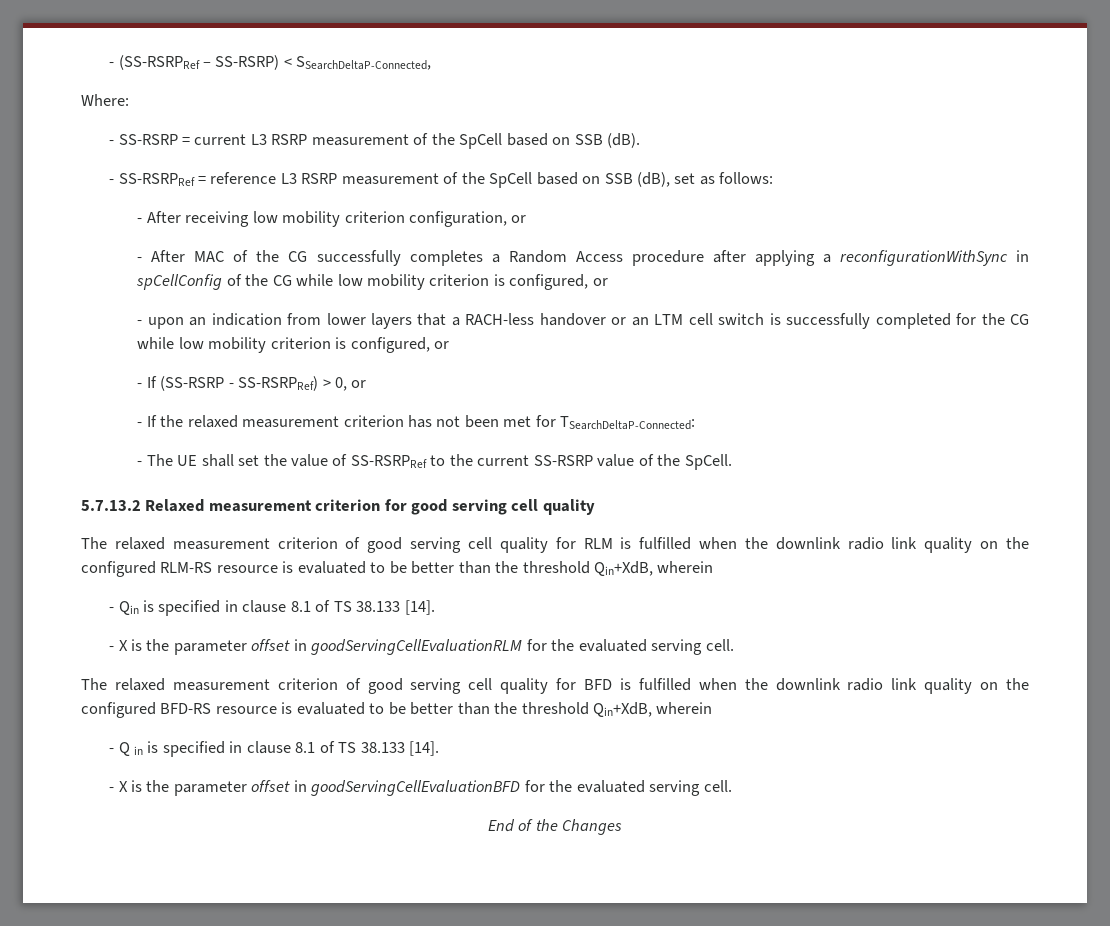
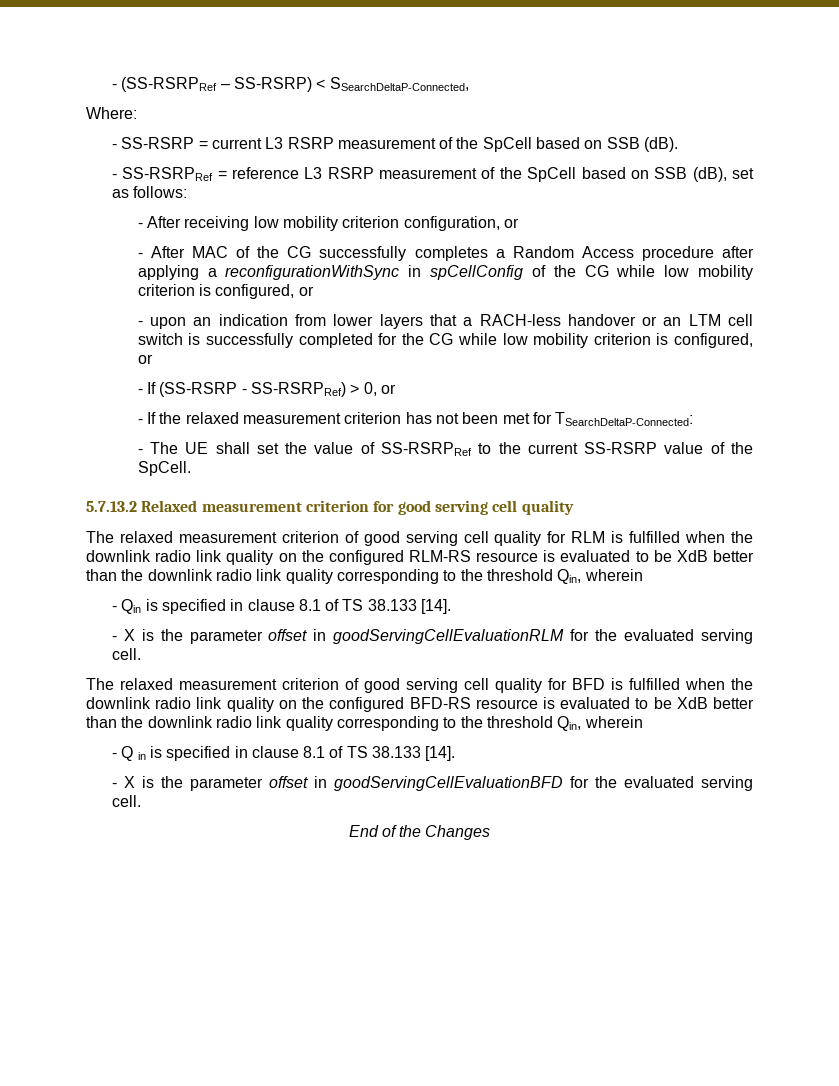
[411,561,654,576] better than the threshold Qin+XdB, -> [676,550,754,562] [86,569,582,584] XdB better than the downlink radio link quality corresponding to the threshold Qin,
[410,702,653,717] better than the threshold Qin+XdB, -> [676,697,754,709] [86,716,582,731] XdB better than the downlink radio link quality corresponding to the threshold Qin,

